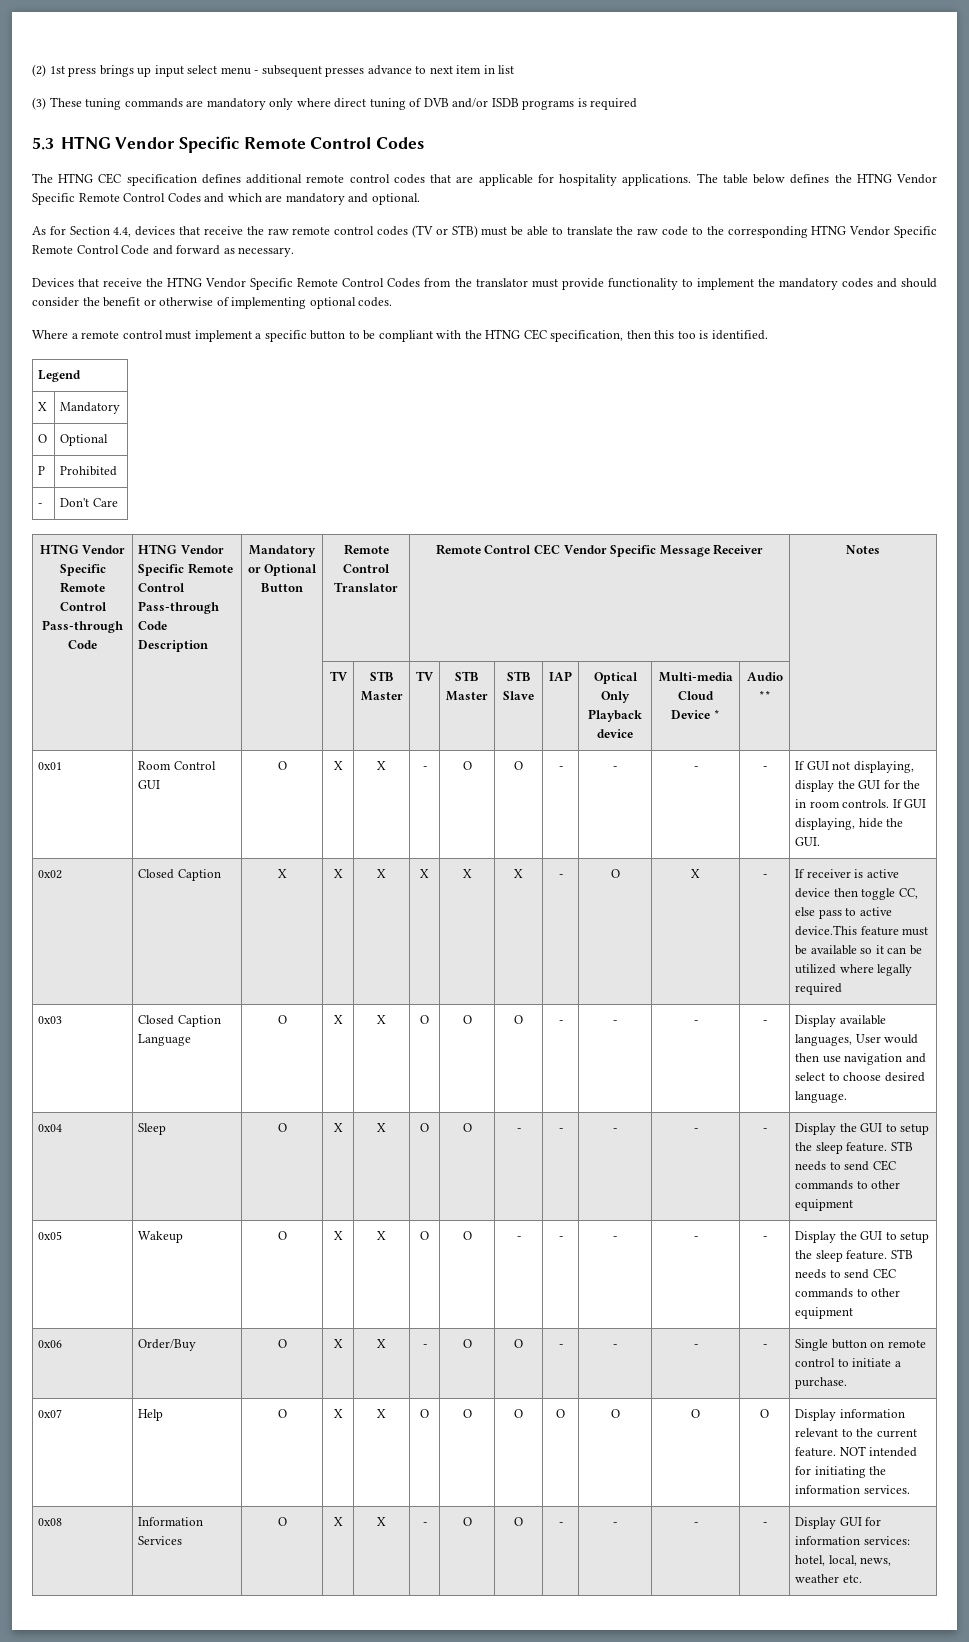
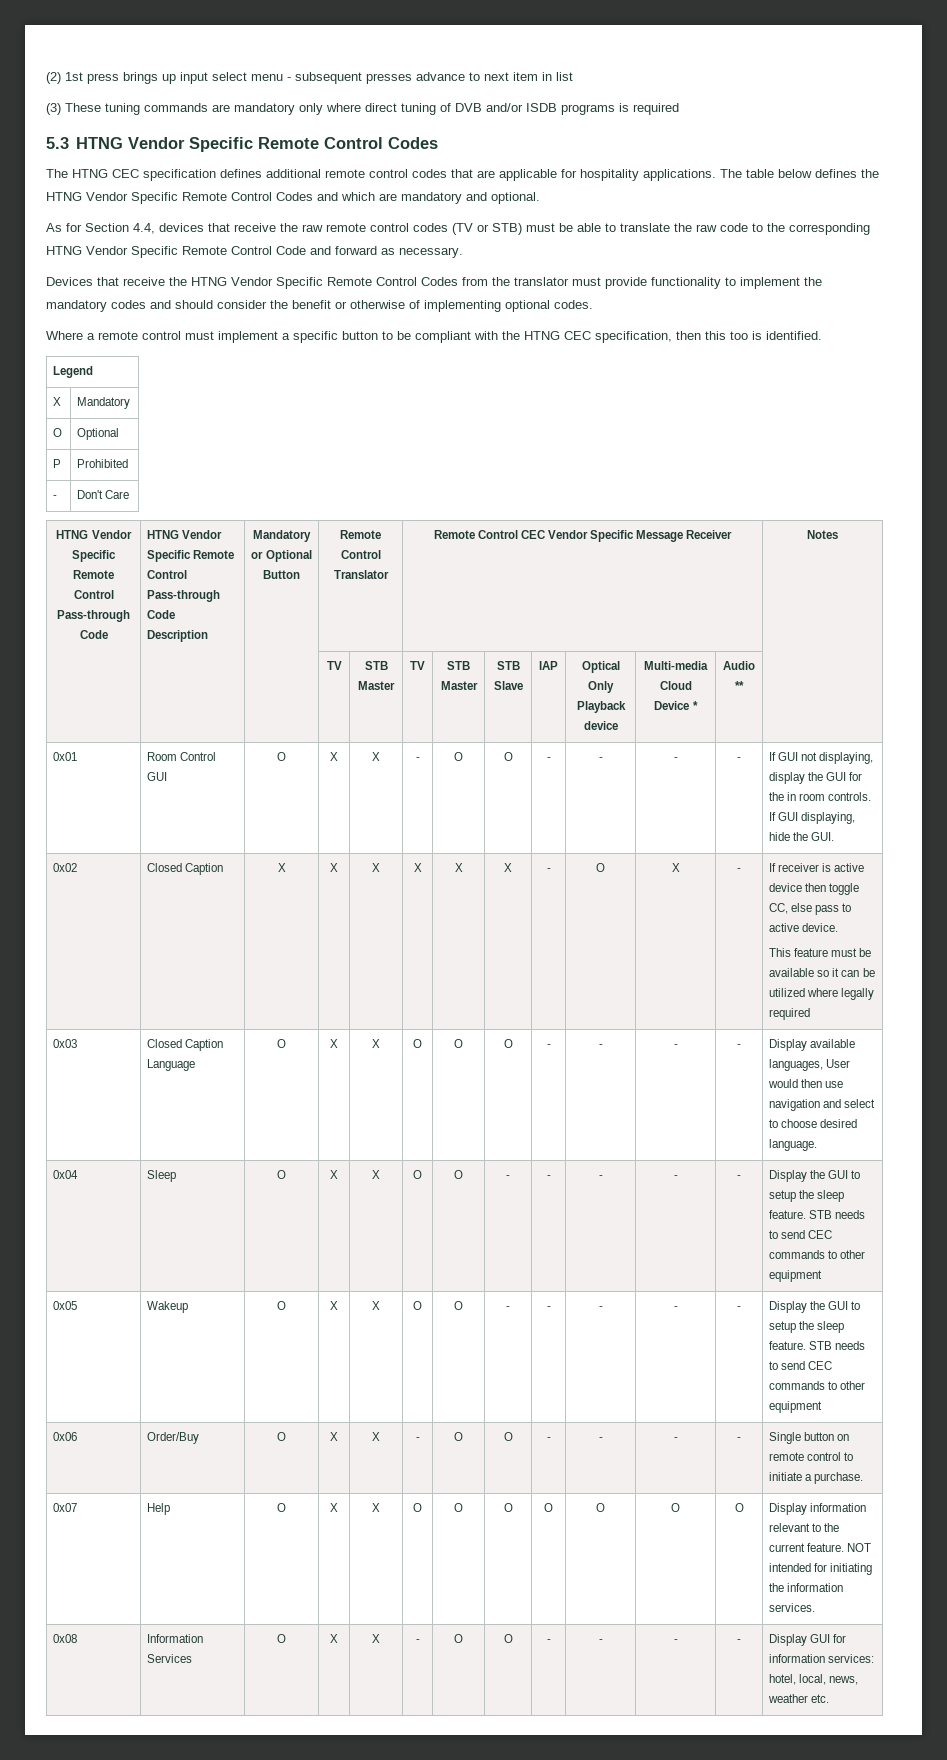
[795,925,858,936] device.This -> [802,923,839,932] [769,948,792,957] device. // This

